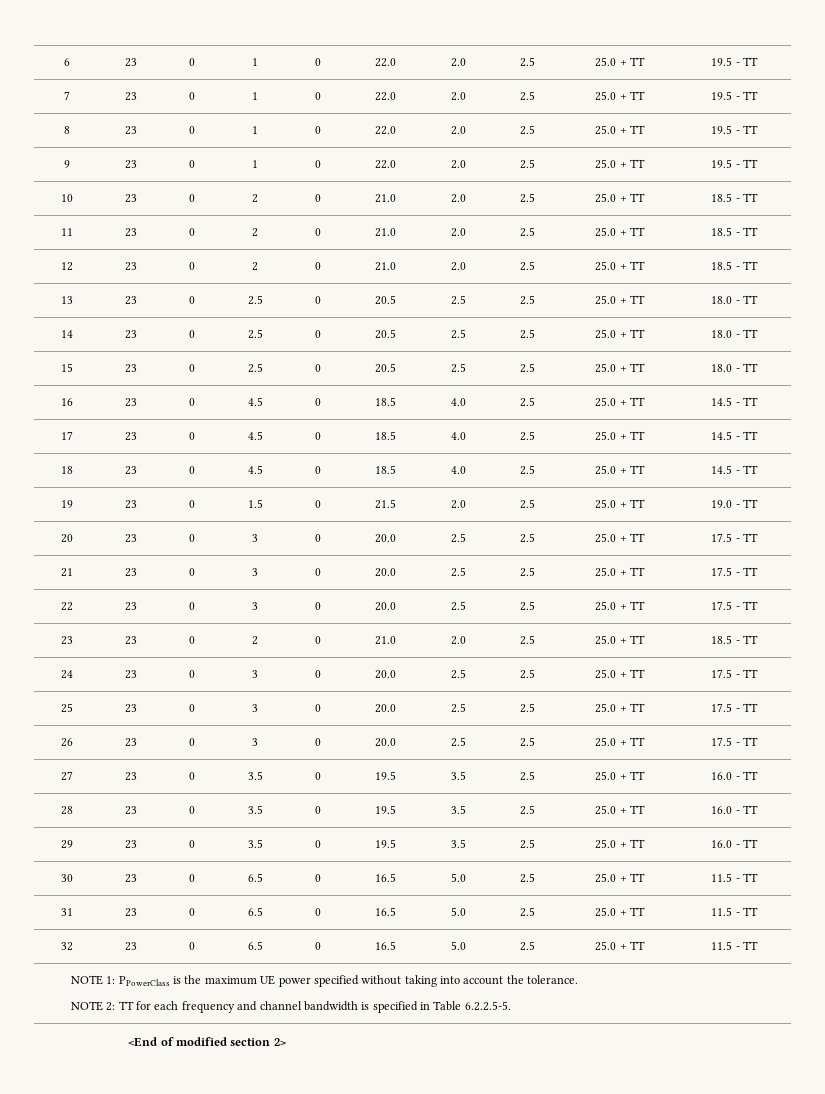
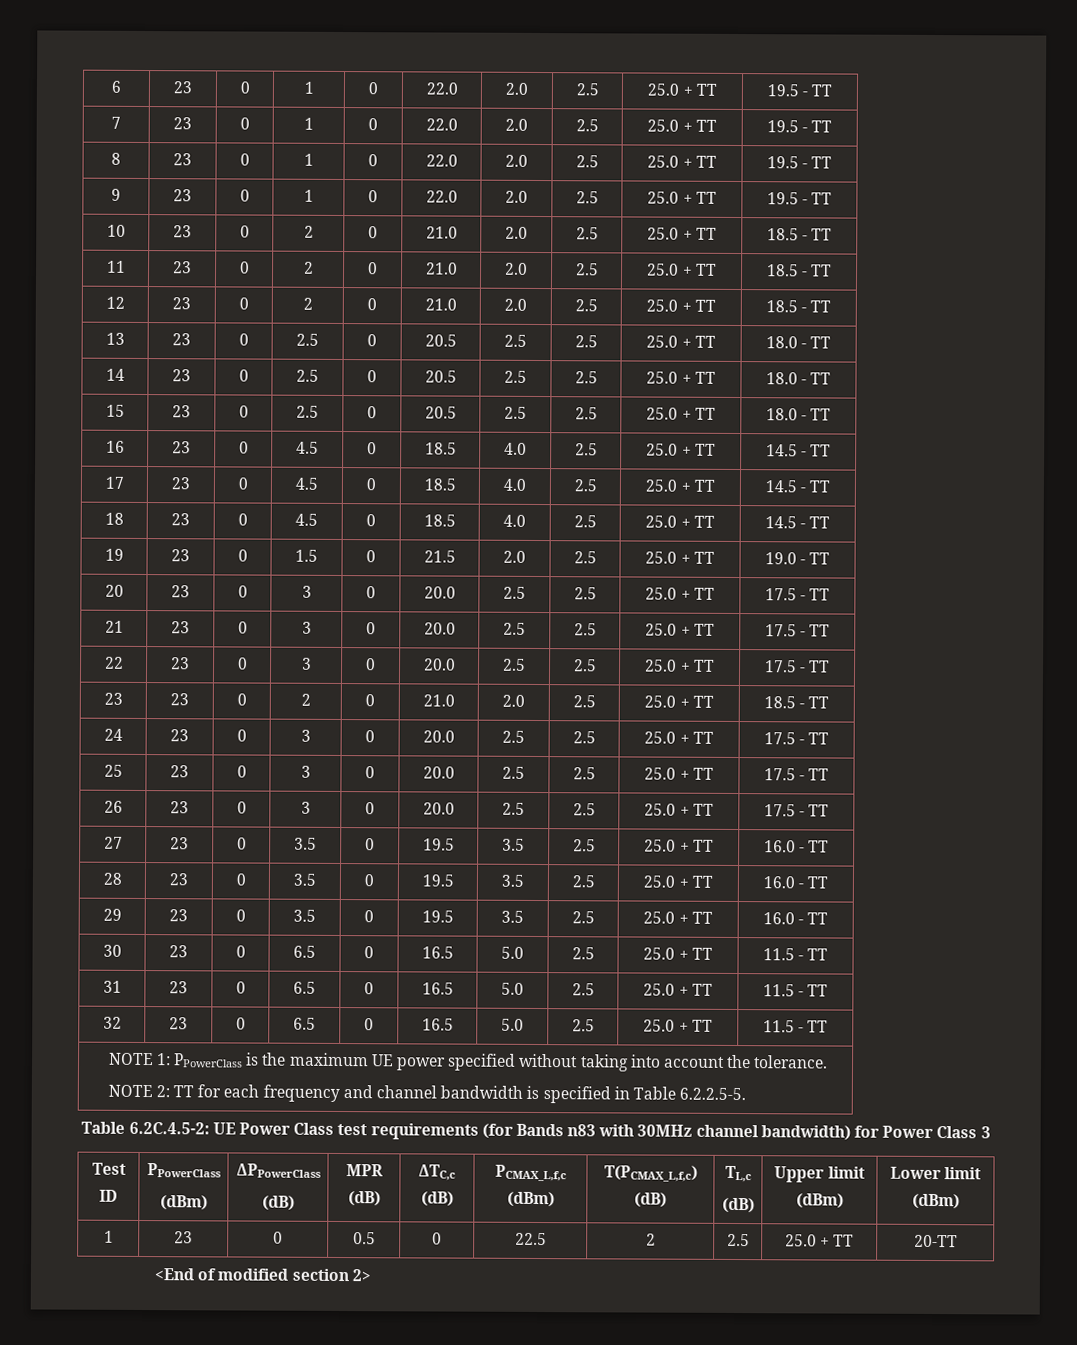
(511, 1006) none -> [81,1121,991,1141] [91,1162,126,1175] [99,1189,118,1202] [146,1163,221,1178] [159,1195,208,1211] [235,1163,321,1178] [261,1195,295,1211] [345,1164,384,1177] [347,1191,381,1207] [418,1164,457,1181] [420,1191,454,1207] [494,1164,567,1182] [506,1191,555,1208] [603,1165,698,1182] [634,1192,667,1208] [724,1165,752,1183] [721,1197,755,1214] [774,1166,865,1183] [795,1193,844,1209] [889,1166,982,1180] [911,1193,960,1210] [103,1230,114,1243] [174,1231,193,1244] [273,1231,283,1244] [352,1232,376,1245] [432,1232,442,1245] [514,1232,547,1246] [645,1233,656,1246] [726,1233,750,1247] [784,1234,855,1247] [913,1234,958,1248] // Table 6.2C.4.5-2: UE Power Class test requirements (for Bands n83 with 30MHz channel bandwidth) for Power Class 3 // Test ID | PPowerClass // (dBm) | ΔPPowerClass // (dB) | MPR (dB) | ΔTC,c (dB) | PCMAX_L,f,c (dBm) | T(PCMAX_L,f,c) (dB) | TL,c // (dB) | Upper limit (dBm) | Lower limit (dBm) // 1 | 23 | 0 | 0.5 | 0 | 22.5 | 2 | 2.5 | 25.0 + TT | 20-TT

